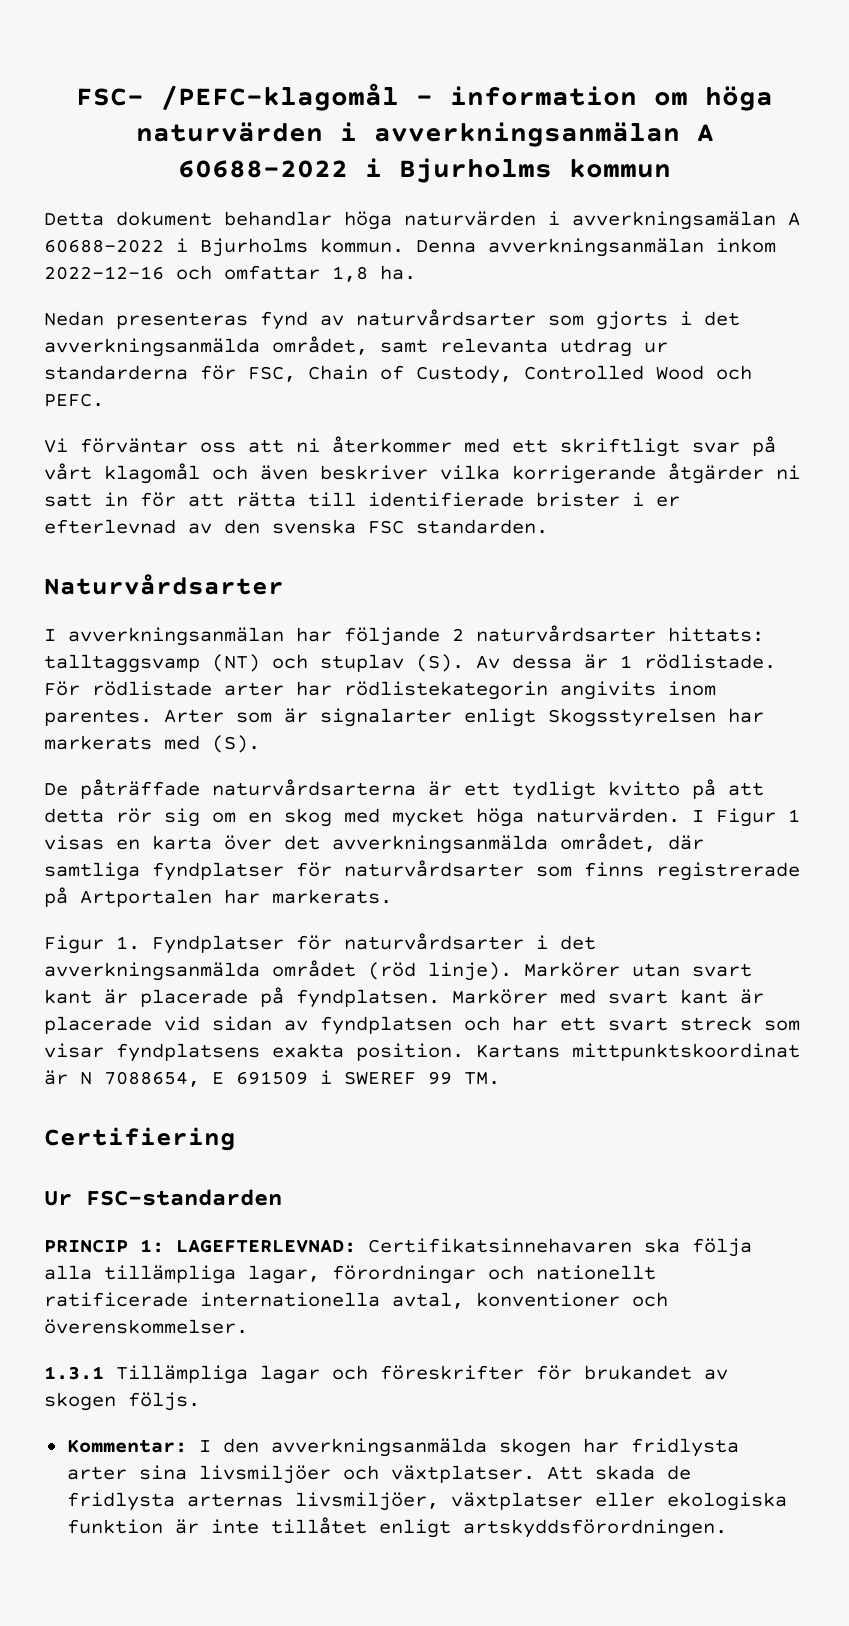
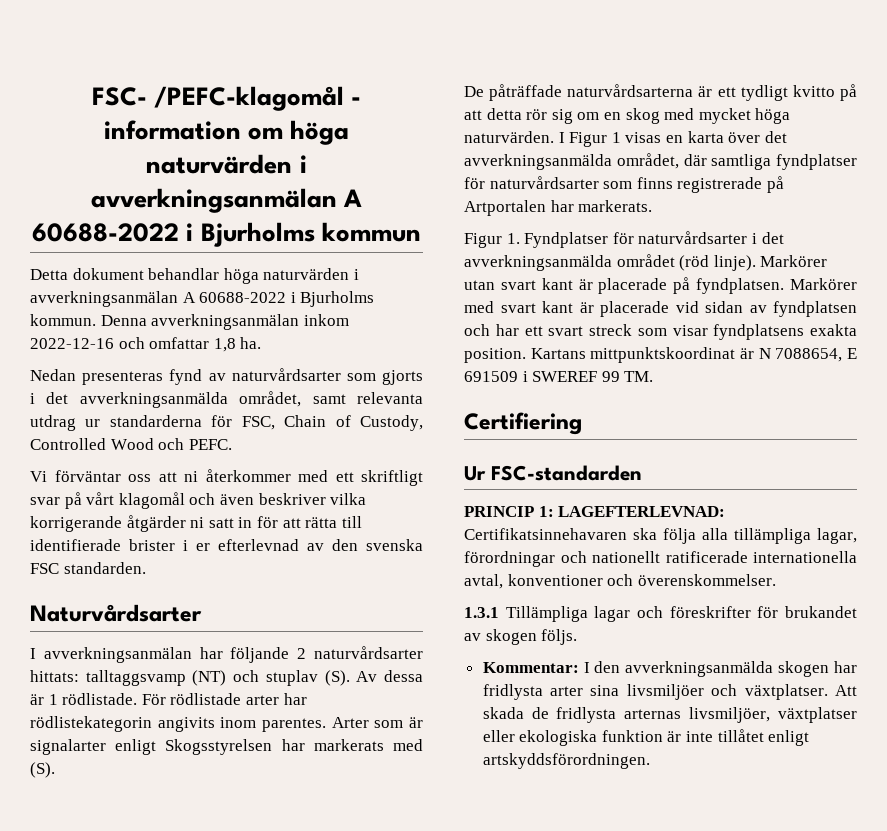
[572,211,776,230] avverkningsamälan -> [30,291,178,307] avverkningsanmälan

